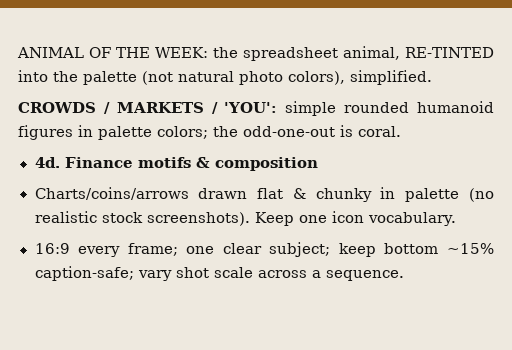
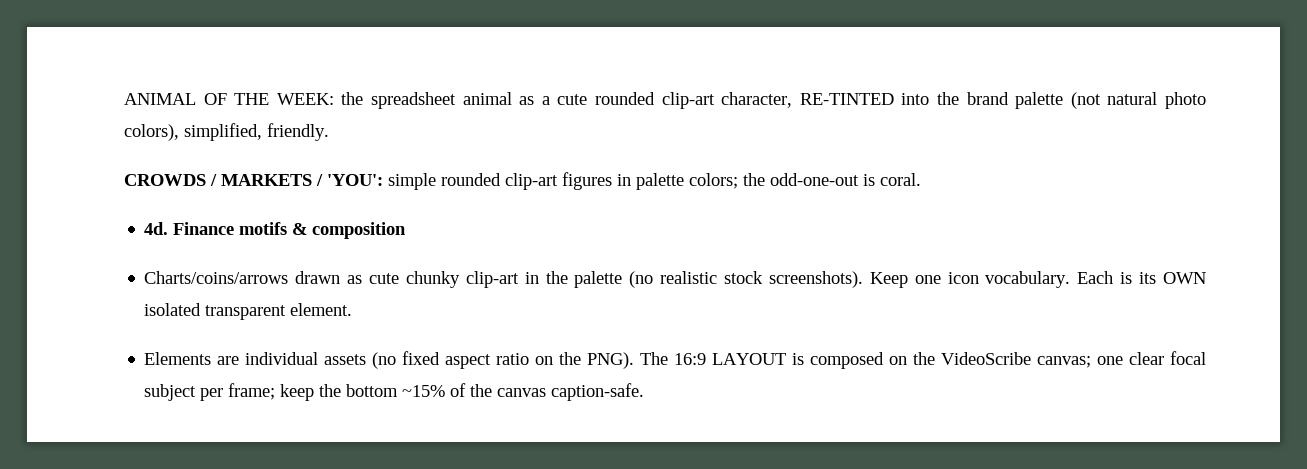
[343,46,400,60] animal, -> [462,92,793,109] animal as a cute rounded clip-art character,
(78, 76) none -> [966,92,1009,105] brand
[350,70,432,85] simplified. -> [184,123,329,141] simplified, friendly.
[416,101,494,113] humanoid -> [505,173,558,190] clip-art
[257,187,396,202] flat & chunky in -> [347,271,568,288] as cute chunky clip-art in the
[34,242,494,257] [34,266,404,281] // 16:9 every frame; one clear subject; keep bottom ~15% caption-safe; vary shot scale across a sequence. -> [1077,271,1207,284] [144,303,353,320] [144,351,1206,369] [144,383,645,401] Each is its OWN isolated transparent element. // Elements are individual assets (no fixed aspect ratio on the PNG). The 16:9 LAYOUT is composed on the VideoScribe canvas; one clear focal subject per frame; keep the bottom ~15% of the canvas caption-safe.

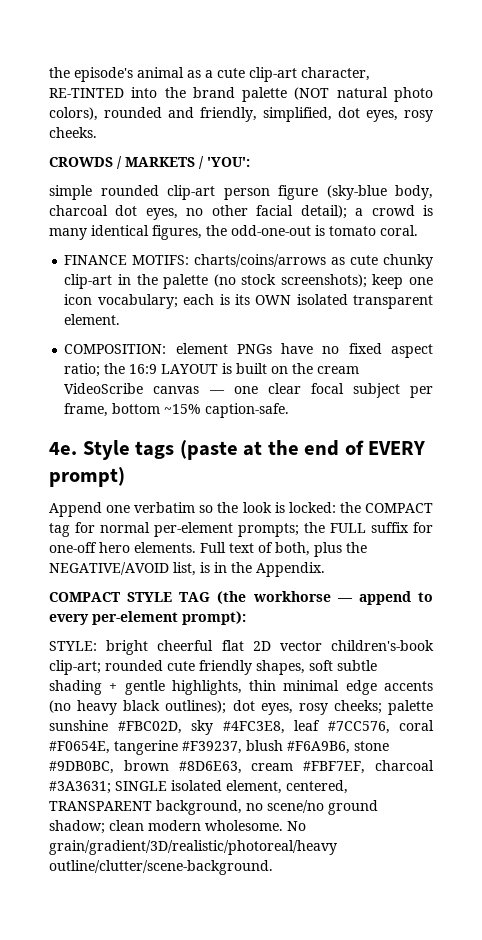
[124,92,456,109] ANIMAL OF THE WEEK: the spreadsheet -> [49,67,133,82] the episode's
[595,92,656,105] rounded -> (245, 73) none
[1070,92,1101,109] (not -> [294,87,330,100] (NOT
[184,123,329,141] simplified, friendly. -> [104,107,433,122] [49,127,97,138] rounded and friendly, simplified, dot eyes, rosy cheeks.
(383, 180) none -> (250, 162) //
[562,172,738,190] figures in palette colors; -> [223,185,433,200] [49,205,434,220] [49,225,202,240] person figure (sky-blue body, charcoal dot eyes, no other facial detail); a crowd is many identical figures,
(875, 180) none -> [329,226,376,236] tomato
[144,222,407,239] [144,271,341,284] 4d. Finance motifs & composition // Charts/coins/arrows drawn -> [64,254,327,267] FINANCE MOTIFS: charts/coins/arrows
[660,271,1114,288] realistic stock screenshots). Keep one icon vocabulary. Each -> [241,274,433,289] [64,294,215,309] stock screenshots); keep one icon vocabulary; each
[144,351,669,369] Elements are individual assets (no fixed aspect ratio on the PNG). The -> [64,343,433,358] [64,363,126,377] COMPOSITION: element PNGs have no fixed aspect ratio; the
[810,352,1092,369] composed on the VideoScribe canvas; -> [236,363,360,374] [64,383,225,394] built on the cream VideoScribe canvas —
[228,383,645,401] frame; keep the bottom ~15% of the canvas caption-safe. -> [64,403,290,418] [49,440,426,460] [49,467,125,487] [49,502,433,517] [49,522,433,537] [49,542,367,557] [49,562,325,577] [49,591,434,605] [49,611,246,625] [49,640,434,655] [49,660,377,675] [49,680,433,695] [49,700,433,715] [49,720,434,735] [49,740,389,755] [49,760,435,774] [49,780,348,794] [49,800,378,815] [49,820,306,834] [49,840,337,855] [49,860,273,875] frame, bottom ~15% caption-safe. // 4e. Style tags (paste at the end of EVERY prompt) // Append one verbatim so the look is locked: the COMPACT tag for normal per-element prompts; the FULL suffix for one-off hero elements. Full text of both, plus the NEGATIVE/AVOID list, is in the Appendix. // COMPACT STYLE TAG (the workhorse — append to every per-element prompt): // STYLE: bright cheerful flat 2D vector children's-book clip-art; rounded cute friendly shapes, soft subtle shading + gentle highlights, thin minimal edge accents (no heavy black outlines); dot eyes, rosy cheeks; palette sunshine #FBC02D, sky #4FC3E8, leaf #7CC576, coral #F0654E, tangerine #F39237, blush #F6A9B6, stone #9DB0BC, brown #8D6E63, cream #FBF7EF, charcoal #3A3631; SINGLE isolated element, centered, TRANSPARENT background, no scene/no ground shadow; clean modern wholesome. No grain/gradient/3D/realistic/photoreal/heavy outline/clutter/scene-background.

